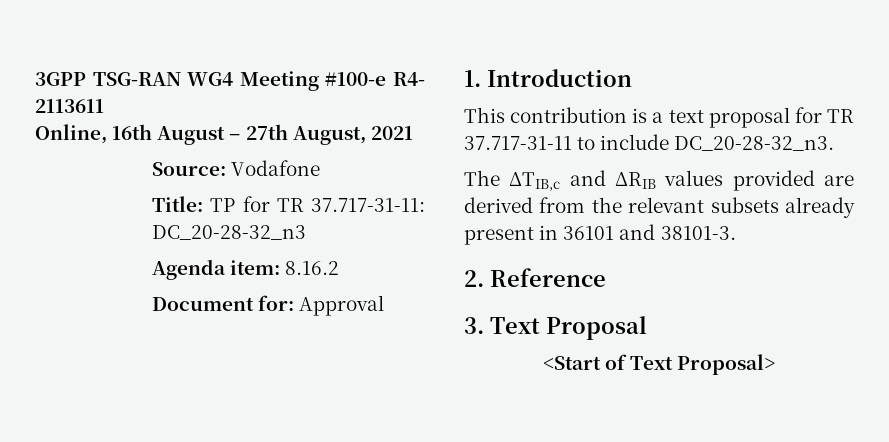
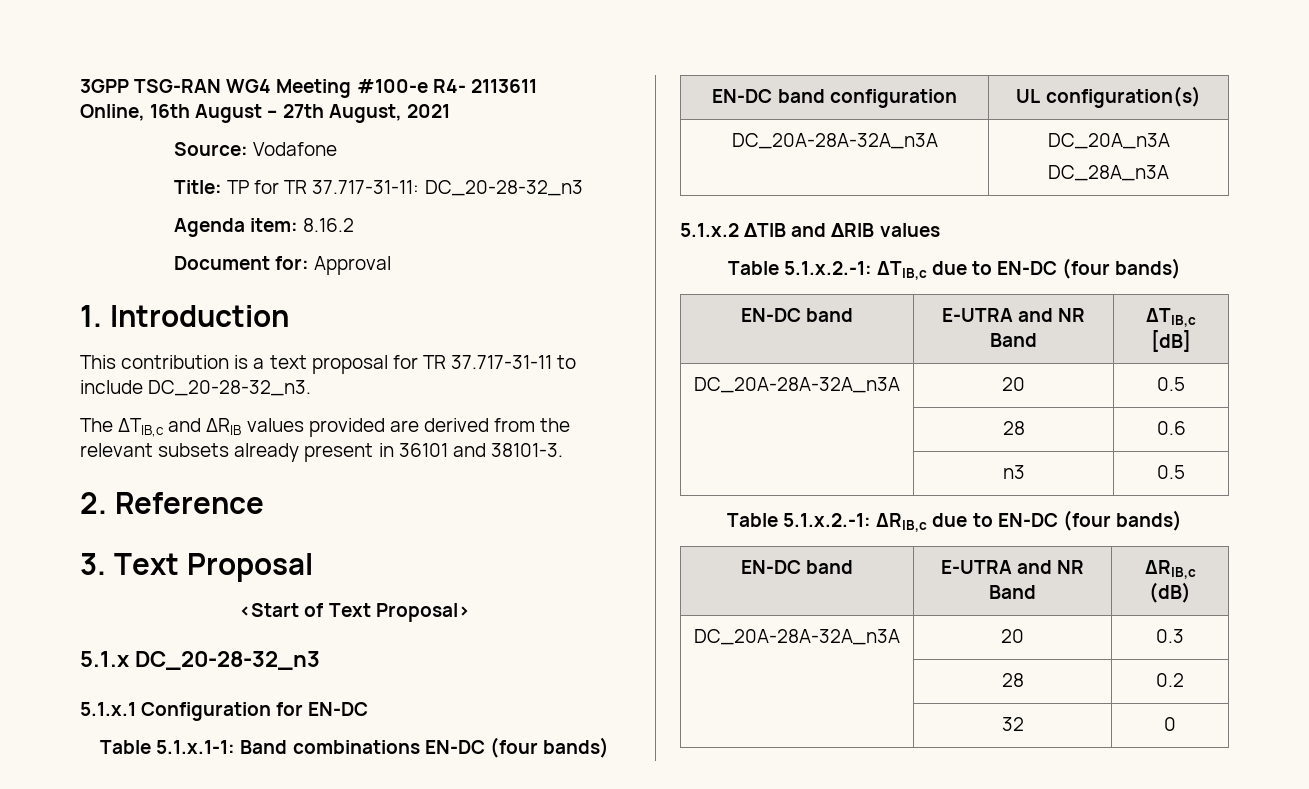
(776, 364) none -> [80,651,320,670] [80,702,369,721] [100,737,609,758] [712,89,957,108] [1016,86,1201,108] [731,133,938,149] [1047,133,1170,149] [1048,165,1169,181] [680,223,940,237] [727,258,1182,280] [740,308,854,322] [941,308,1086,322] [990,333,1037,347] [1146,308,1196,327] [1151,330,1191,352] [694,377,900,393] [1002,377,1025,391] [1157,377,1185,391] [1002,421,1025,435] [1156,421,1186,435] [1002,465,1025,479] [1157,465,1185,479] [727,510,1182,532] [740,560,854,574] [940,560,1085,574] [989,585,1036,599] [1144,560,1196,579] [1149,582,1191,603] [694,629,900,645] [1001,629,1024,643] [1156,629,1184,643] [1001,673,1024,687] [1156,673,1184,687] [1001,717,1024,731] [1164,717,1176,731] // 5.1.x DC_20-28-32_n3 // 5.1.x.1 Configuration for EN-DC // Table 5.1.x.1-1: Band combinations EN-DC (four bands) // EN-DC band configuration | UL configuration(s) // DC_20A-28A-32A_n3A | DC_20A_n3A // DC_28A_n3A // 5.1.x.2 ∆TIB and ∆RIB values // Table 5.1.x.2.-1: ΔTIB,c due to EN-DC (four bands) // EN-DC band | E-UTRA and NR Band | ΔTIB,c [dB] // DC_20A-28A-32A_n3A | 20 | 0.5 // | 28 | 0.6 // | n3 | 0.5 // Table 5.1.x.2.-1: ΔRIB,c due to EN-DC (four bands) // EN-DC band | E-UTRA and NR Band | ΔRIB,c (dB) // DC_20A-28A-32A_n3A | 20 | 0.3 // | 28 | 0.2 // | 32 | 0

